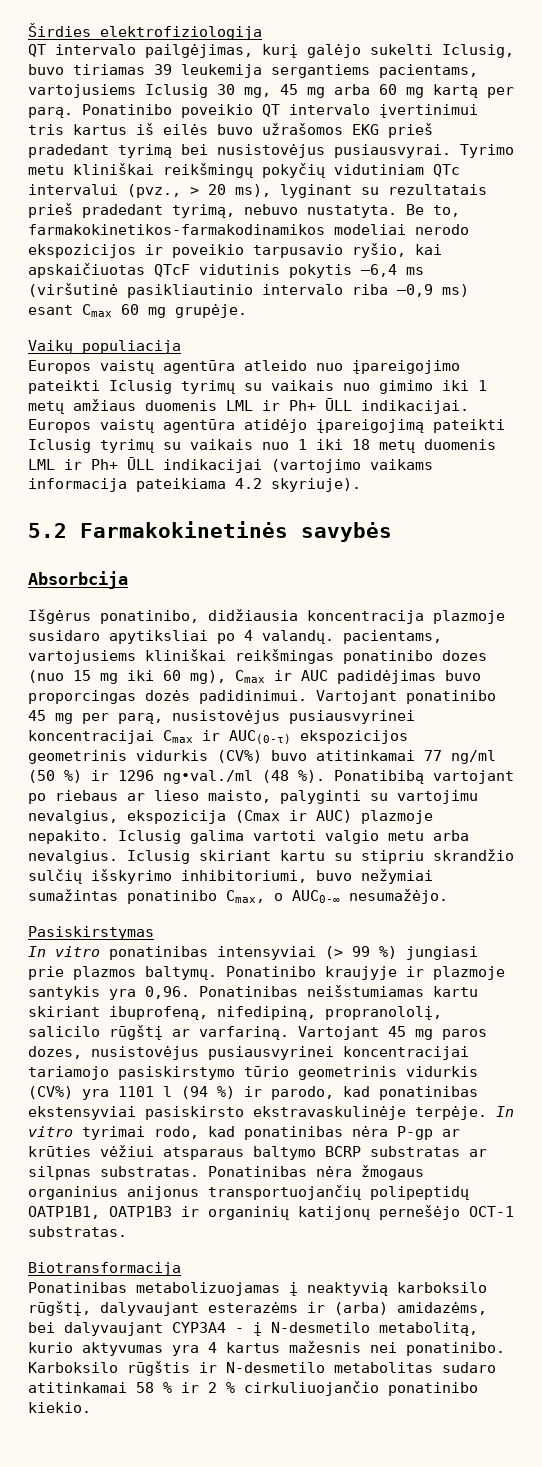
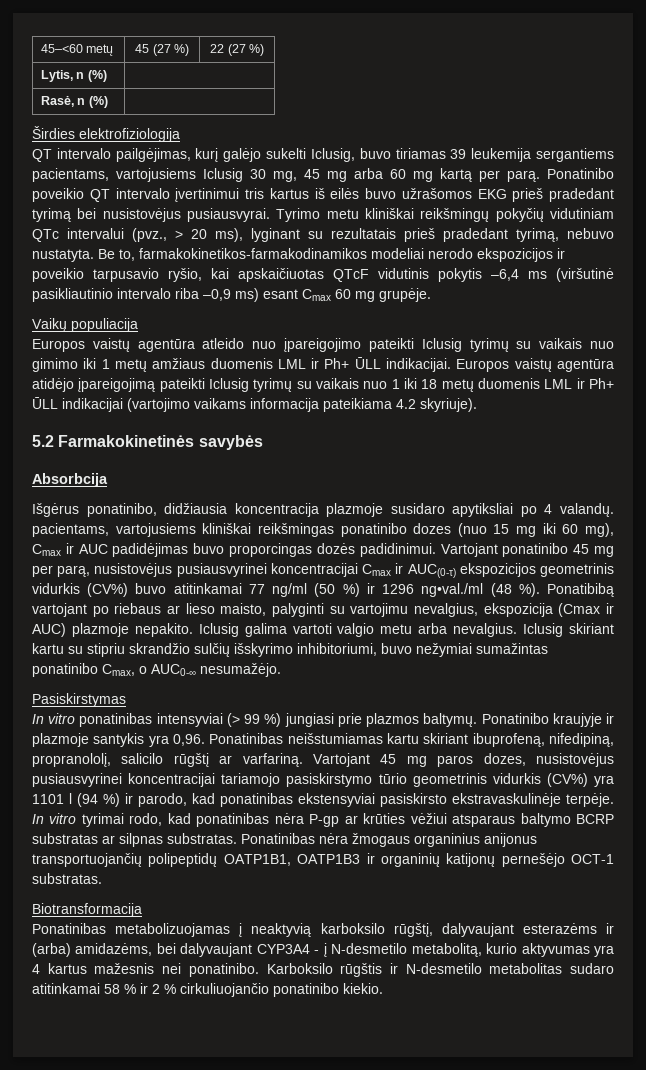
(28, 30) none -> [41,44,114,56] [135,44,189,56] [210,44,264,56] [41,70,107,82] [41,95,108,108] 45–<60 metų | 45 (27 %) | 22 (27 %) // Lytis, n (%) | // Rasė, n (%) | //

